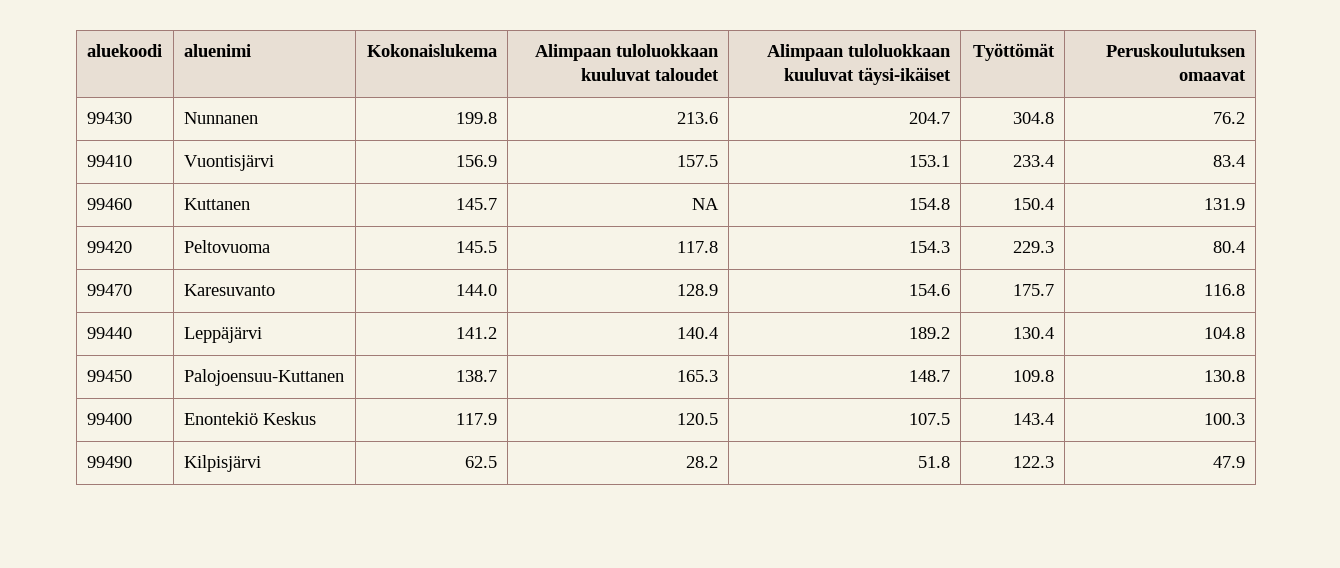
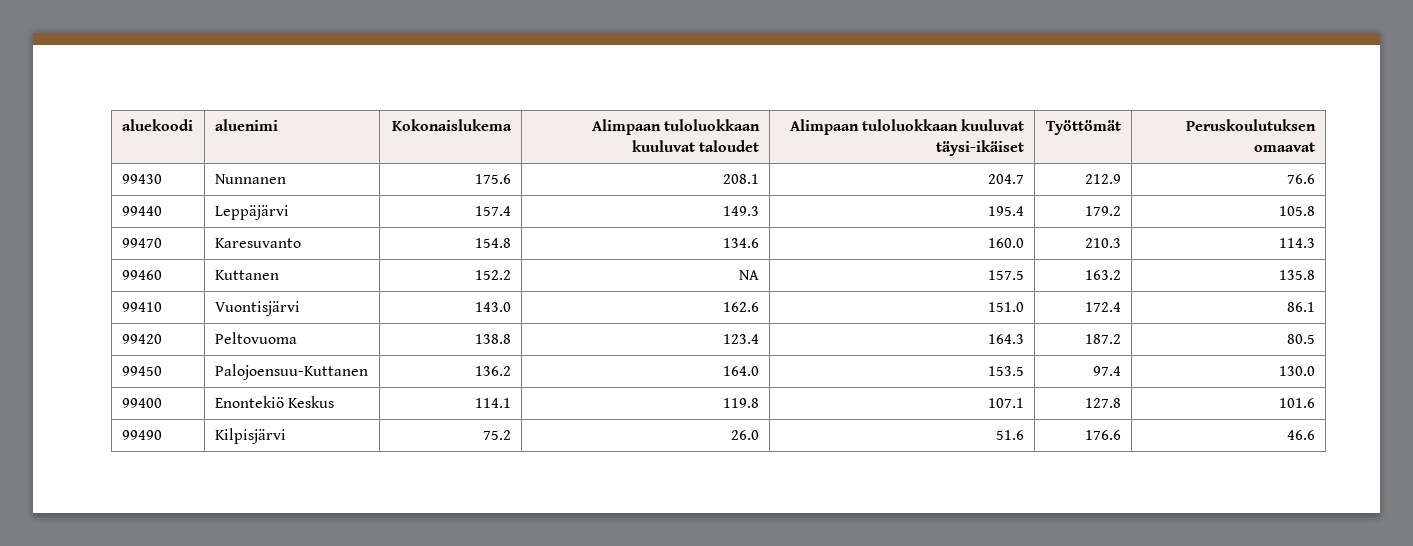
[456,112,498,124] [677,112,719,124] 199.8 | 213.6 -> [475,174,512,184] [723,174,760,184] 175.6 | 208.1
[1013,112,1055,124] [1213,112,1246,124] [86,155,132,167] [183,155,274,171] [456,155,498,167] [677,155,719,167] [909,155,951,167] [1013,155,1055,167] [1213,155,1246,167] [86,198,132,210] [183,198,250,210] [456,198,498,210] [692,198,720,210] [909,198,951,210] [1013,198,1055,210] [1204,198,1246,210] [86,241,132,253] [183,240,270,253] [456,241,498,253] [677,241,719,253] [909,241,951,253] [1013,241,1055,253] [1213,241,1246,253] [86,284,132,296] [183,284,275,296] [456,284,498,296] [677,284,719,296] [909,284,951,296] [1013,284,1055,296] [1204,284,1246,296] [86,327,132,339] [183,327,262,343] [456,327,498,339] [677,327,719,339] [909,327,951,339] [1013,327,1055,339] [1204,327,1246,339] [86,370,132,382] [183,369,344,386] [456,370,498,382] [677,370,719,382] [909,370,951,382] [1013,370,1055,382] [1204,370,1246,382] [86,413,132,425] [183,412,316,425] [456,413,498,425] [677,413,719,425] [909,413,951,425] [1013,413,1055,425] [1204,413,1246,425] [86,456,132,468] [183,455,261,472] [465,456,498,468] [686,456,719,468] [918,456,951,468] [1013,456,1055,468] [1213,456,1246,468] 304.8 | 76.2 // 99410 | Vuontisjärvi | 156.9 | 157.5 | 153.1 | 233.4 | 83.4 // 99460 | Kuttanen | 145.7 | NA | 154.8 | 150.4 | 131.9 // 99420 | Peltovuoma | 145.5 | 117.8 | 154.3 | 229.3 | 80.4 // 99470 | Karesuvanto | 144.0 | 128.9 | 154.6 | 175.7 | 116.8 // 99440 | Leppäjärvi | 141.2 | 140.4 | 189.2 | 130.4 | 104.8 // 99450 | Palojoensuu-Kuttanen | 138.7 | 165.3 | 148.7 | 109.8 | 130.8 // 99400 | Enontekiö Keskus | 117.9 | 120.5 | 107.5 | 143.4 | 100.3 // 99490 | Kilpisjärvi | 62.5 | 28.2 | 51.8 | 122.3 | 47.9 -> [1085,174,1122,184] [1287,174,1316,184] [121,206,162,216] [214,205,289,220] [475,206,512,216] [723,206,760,216] [988,206,1025,216] [1085,206,1122,216] [1279,206,1316,216] [121,238,162,248] [214,238,301,248] [475,238,512,248] [723,238,760,248] [988,238,1025,248] [1085,238,1122,248] [1279,238,1316,248] [121,270,162,280] [214,270,279,280] [475,270,512,280] [739,270,760,280] [988,270,1025,280] [1085,270,1122,280] [1279,270,1316,280] [121,302,162,312] [214,301,300,316] [475,302,512,312] [723,302,760,312] [988,302,1025,312] [1085,302,1122,312] [1287,302,1316,312] [121,334,162,344] [214,332,297,344] [475,334,512,344] [723,334,760,344] [988,334,1025,344] [1085,334,1122,344] [1287,334,1316,344] [121,366,162,376] [214,364,368,380] [475,366,512,376] [723,366,760,376] [988,366,1025,376] [1093,366,1122,376] [1279,366,1316,376] [121,398,162,408] [214,396,334,408] [475,398,512,408] [723,398,760,408] [988,398,1025,408] [1085,398,1122,408] [1279,398,1316,408] [121,430,162,440] [214,428,286,444] [483,430,512,440] [731,430,760,440] [996,430,1025,440] [1085,430,1122,440] [1287,430,1316,440] 212.9 | 76.6 // 99440 | Leppäjärvi | 157.4 | 149.3 | 195.4 | 179.2 | 105.8 // 99470 | Karesuvanto | 154.8 | 134.6 | 160.0 | 210.3 | 114.3 // 99460 | Kuttanen | 152.2 | NA | 157.5 | 163.2 | 135.8 // 99410 | Vuontisjärvi | 143.0 | 162.6 | 151.0 | 172.4 | 86.1 // 99420 | Peltovuoma | 138.8 | 123.4 | 164.3 | 187.2 | 80.5 // 99450 | Palojoensuu-Kuttanen | 136.2 | 164.0 | 153.5 | 97.4 | 130.0 // 99400 | Enontekiö Keskus | 114.1 | 119.8 | 107.1 | 127.8 | 101.6 // 99490 | Kilpisjärvi | 75.2 | 26.0 | 51.6 | 176.6 | 46.6

